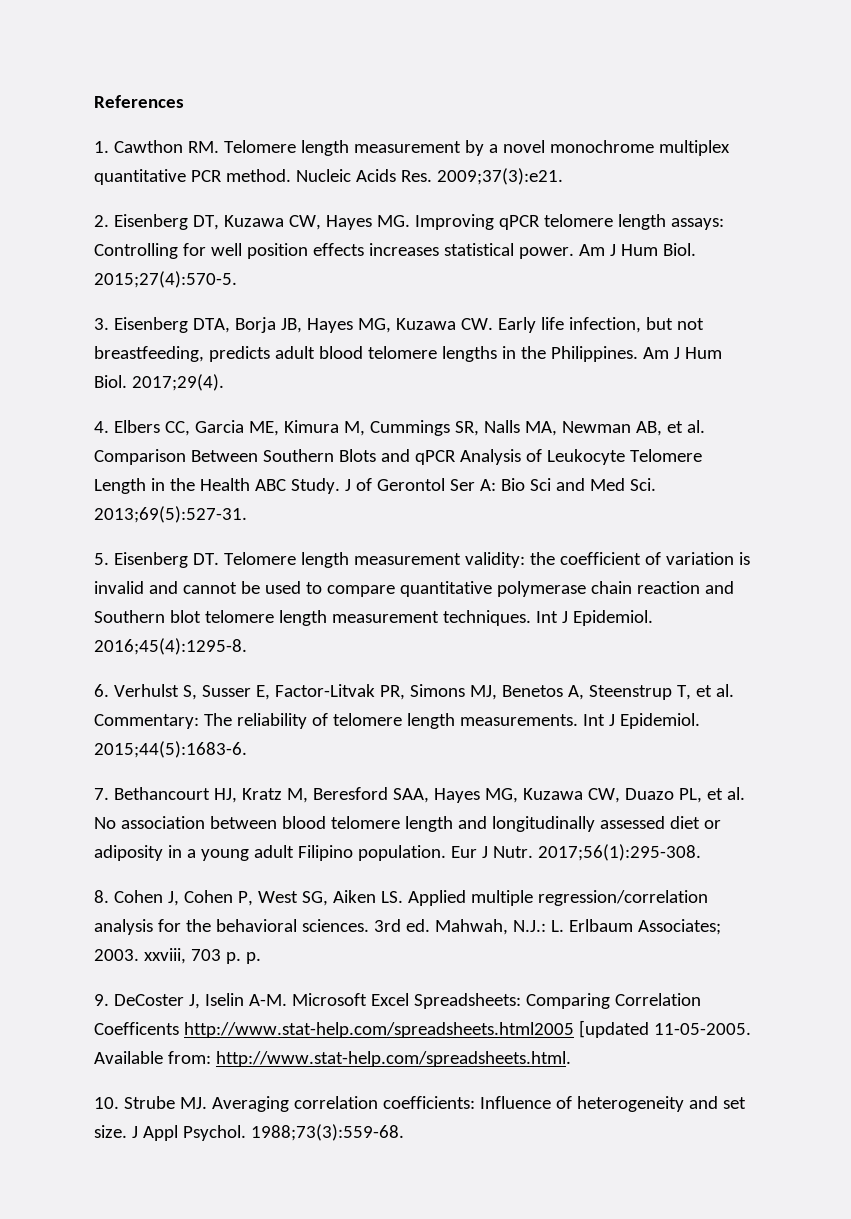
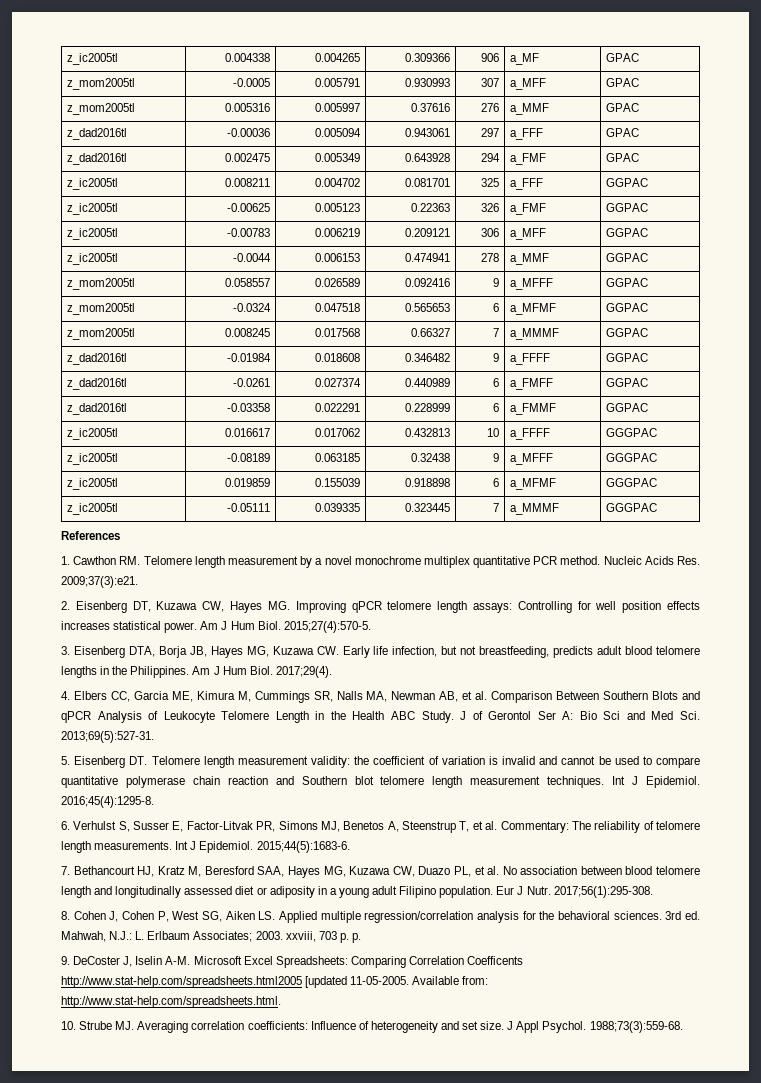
(94, 101) none -> [67,53,119,65] [224,53,270,62] [314,53,360,62] [404,53,450,62] [480,53,499,62] [510,53,540,65] [606,53,640,62] [67,78,136,90] [232,78,270,87] [314,78,360,87] [404,78,450,87] [480,78,499,87] [510,78,547,90] [606,78,640,87] [67,103,136,115] [224,103,270,112] [314,103,360,112] [410,103,450,112] [480,103,499,112] [510,103,550,115] [606,103,640,112] [67,128,128,140] [226,128,270,137] [314,128,361,137] [404,128,450,137] [480,128,499,137] [510,128,544,140] [606,128,640,137] [67,153,128,165] [224,153,270,162] [314,153,360,162] [404,153,450,162] [480,153,500,162] [510,153,547,165] [606,153,640,162] [67,178,119,190] [224,178,270,187] [314,178,360,187] [404,178,450,187] [480,178,499,187] [510,178,544,190] [606,178,649,187] [67,203,119,215] [226,203,270,212] [314,203,360,212] [410,203,450,212] [480,203,499,212] [510,203,547,215] [606,203,649,212] [67,228,119,240] [226,228,270,237] [314,228,360,237] [404,228,450,237] [480,228,499,237] [510,228,547,240] [606,228,649,237] [67,253,119,265] [232,253,271,262] [314,253,360,262] [404,253,450,262] [480,253,499,262] [510,253,550,265] [606,253,649,262] [67,278,136,290] [224,278,270,287] [314,278,360,287] [404,278,450,287] [492,278,499,287] [510,278,554,290] [606,278,649,287] [67,303,136,315] [232,303,271,312] [314,303,360,312] [404,303,450,312] [492,303,499,312] [510,303,557,315] [606,303,649,312] [67,328,136,340] [224,328,270,337] [314,328,360,337] [410,328,450,337] [492,328,499,337] [510,328,560,340] [606,328,649,337] [67,353,128,365] [226,353,271,362] [314,353,360,362] [404,353,450,362] [492,353,499,362] [510,353,551,365] [606,353,649,362] [67,378,128,390] [232,378,270,387] [314,378,361,387] [404,378,450,387] [492,378,499,387] [510,378,554,390] [606,378,649,387] [67,403,128,415] [226,403,270,412] [314,403,360,412] [404,403,450,412] [492,403,499,412] [510,403,557,415] [606,403,649,412] [67,428,119,440] [224,428,270,437] [314,428,360,437] [404,428,450,437] [486,428,499,437] [510,428,551,440] [606,428,658,437] [67,453,119,465] [226,453,270,462] [314,453,360,462] [410,453,450,462] [492,453,499,462] [510,453,554,465] [606,453,658,462] [67,478,119,490] [224,478,270,487] [314,478,360,487] [404,478,450,487] [492,478,499,487] [510,478,557,490] [606,478,658,487] [67,503,119,515] [226,503,270,512] [314,503,360,512] [404,503,450,512] [492,503,499,512] [510,503,560,515] [606,503,658,512] z_ic2005tl | 0.004338 | 0.004265 | 0.309366 | 906 | a_MF | GPAC // z_mom2005tl | -0.0005 | 0.005791 | 0.930993 | 307 | a_MFF | GPAC // z_mom2005tl | 0.005316 | 0.005997 | 0.37616 | 276 | a_MMF | GPAC // z_dad2016tl | -0.00036 | 0.005094 | 0.943061 | 297 | a_FFF | GPAC // z_dad2016tl | 0.002475 | 0.005349 | 0.643928 | 294 | a_FMF | GPAC // z_ic2005tl | 0.008211 | 0.004702 | 0.081701 | 325 | a_FFF | GGPAC // z_ic2005tl | -0.00625 | 0.005123 | 0.22363 | 326 | a_FMF | GGPAC // z_ic2005tl | -0.00783 | 0.006219 | 0.209121 | 306 | a_MFF | GGPAC // z_ic2005tl | -0.0044 | 0.006153 | 0.474941 | 278 | a_MMF | GGPAC // z_mom2005tl | 0.058557 | 0.026589 | 0.092416 | 9 | a_MFFF | GGPAC // z_mom2005tl | -0.0324 | 0.047518 | 0.565653 | 6 | a_MFMF | GGPAC // z_mom2005tl | 0.008245 | 0.017568 | 0.66327 | 7 | a_MMMF | GGPAC // z_dad2016tl | -0.01984 | 0.018608 | 0.346482 | 9 | a_FFFF | GGPAC // z_dad2016tl | -0.0261 | 0.027374 | 0.440989 | 6 | a_FMFF | GGPAC // z_dad2016tl | -0.03358 | 0.022291 | 0.228999 | 6 | a_FMMF | GGPAC // z_ic2005tl | 0.016617 | 0.017062 | 0.432813 | 10 | a_FFFF | GGGPAC // z_ic2005tl | -0.08189 | 0.063185 | 0.32438 | 9 | a_MFFF | GGGPAC // z_ic2005tl | 0.019859 | 0.155039 | 0.918898 | 6 | a_MFMF | GGGPAC // z_ic2005tl | -0.05111 | 0.039335 | 0.323445 | 7 | a_MMMF | GGGPAC //

